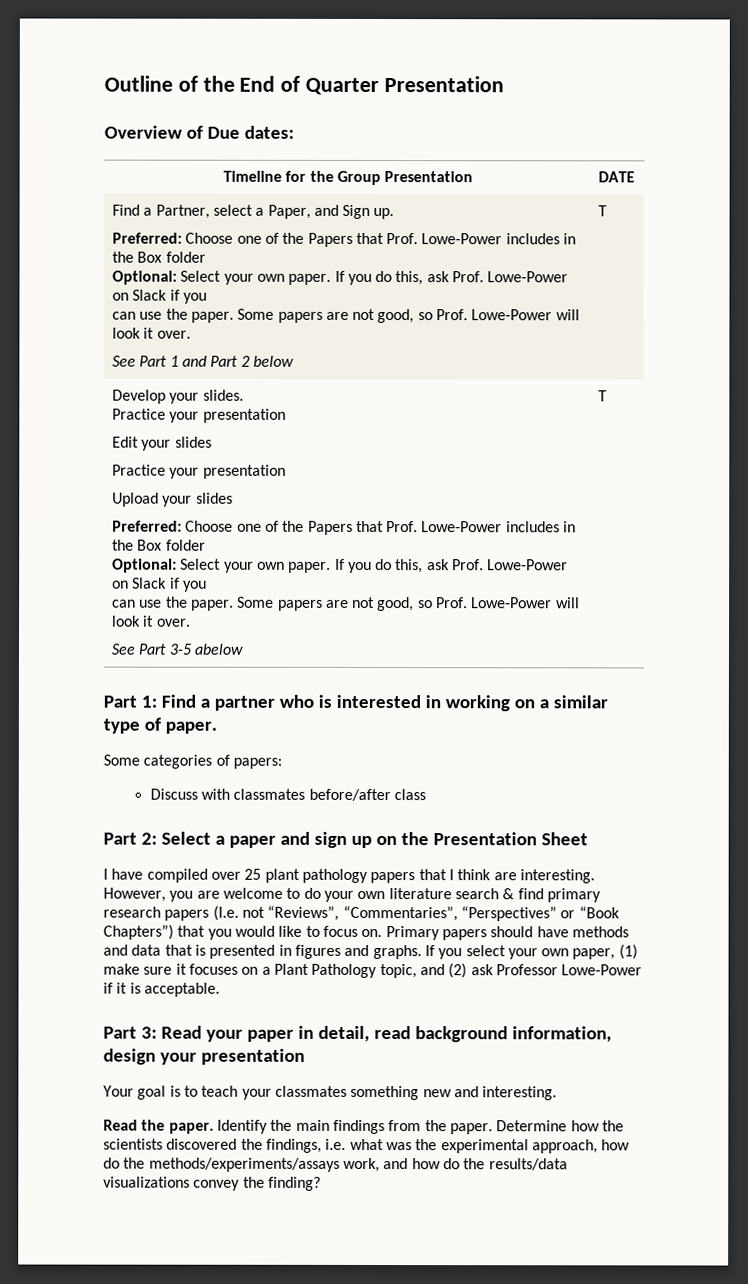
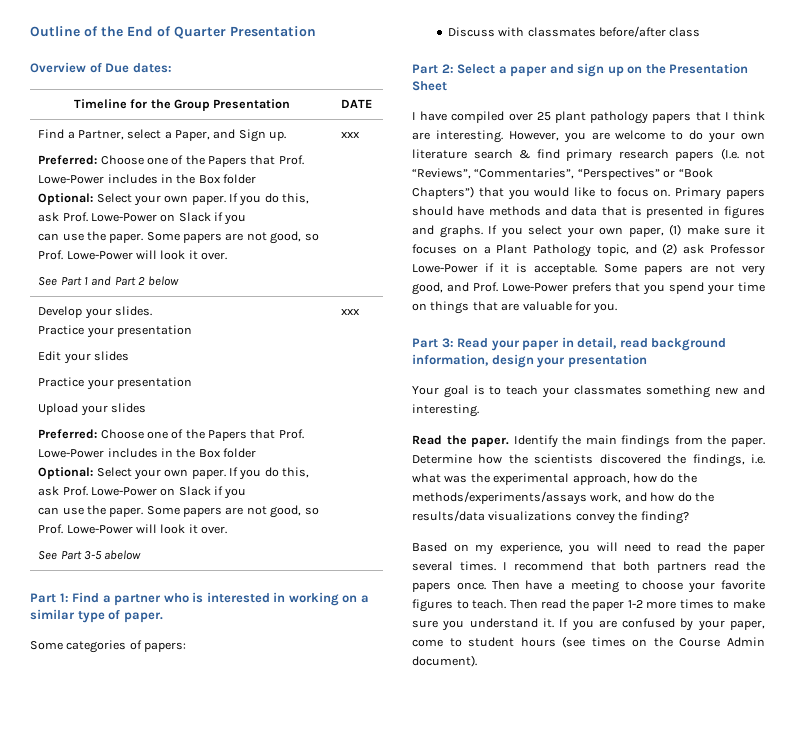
[597,205,607,217] T -> [341,132,361,138] xxx
[597,390,607,402] T -> [341,309,361,315] xxx
(220, 989) none -> [604,264,765,276] [412,282,765,295] [412,301,618,314] Some papers are not very good, and Prof. Lowe-Power prefers that you spend your time on things that are valuable for you.
(321, 1183) none -> [412,542,765,555] [412,561,765,573] [412,580,765,593] [412,599,765,612] [412,618,765,631] [412,636,765,648] [412,655,477,667] // Based on my experience, you will need to read the paper several times. I recommend that both partners read the papers once. Then have a meeting to choose your favorite figures to teach. Then read the paper 1-2 more times to make sure you understand it. If you are confused by your paper, come to student hours (see times on the Course Admin document).

